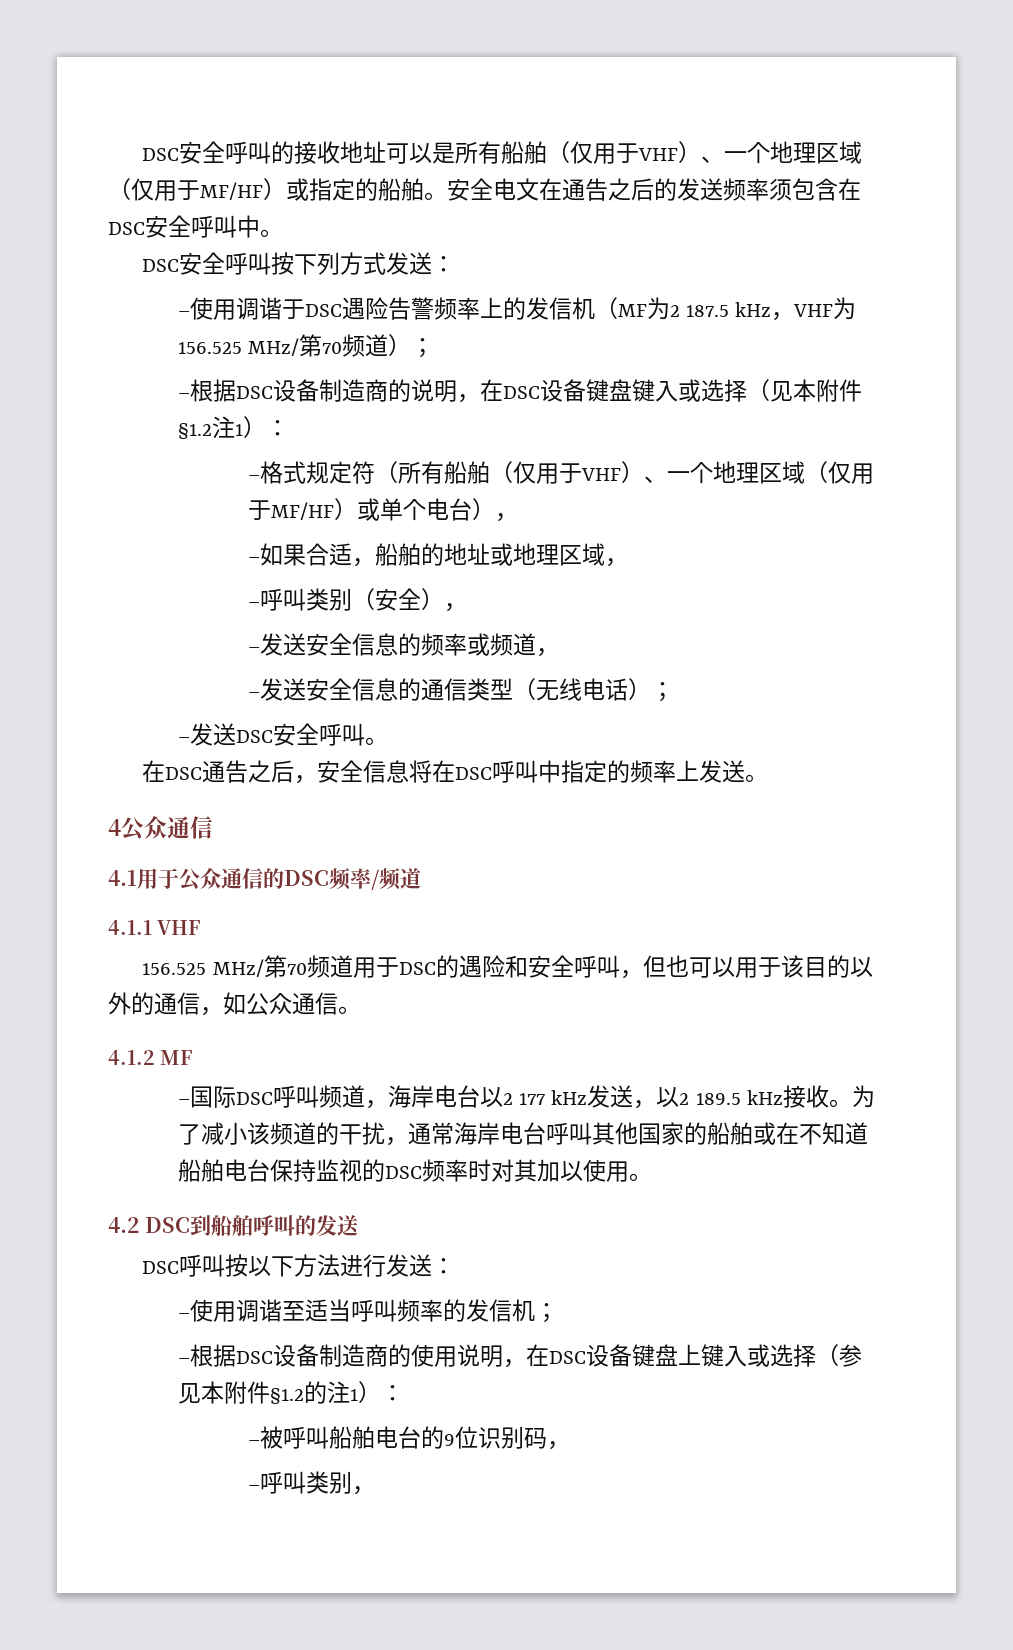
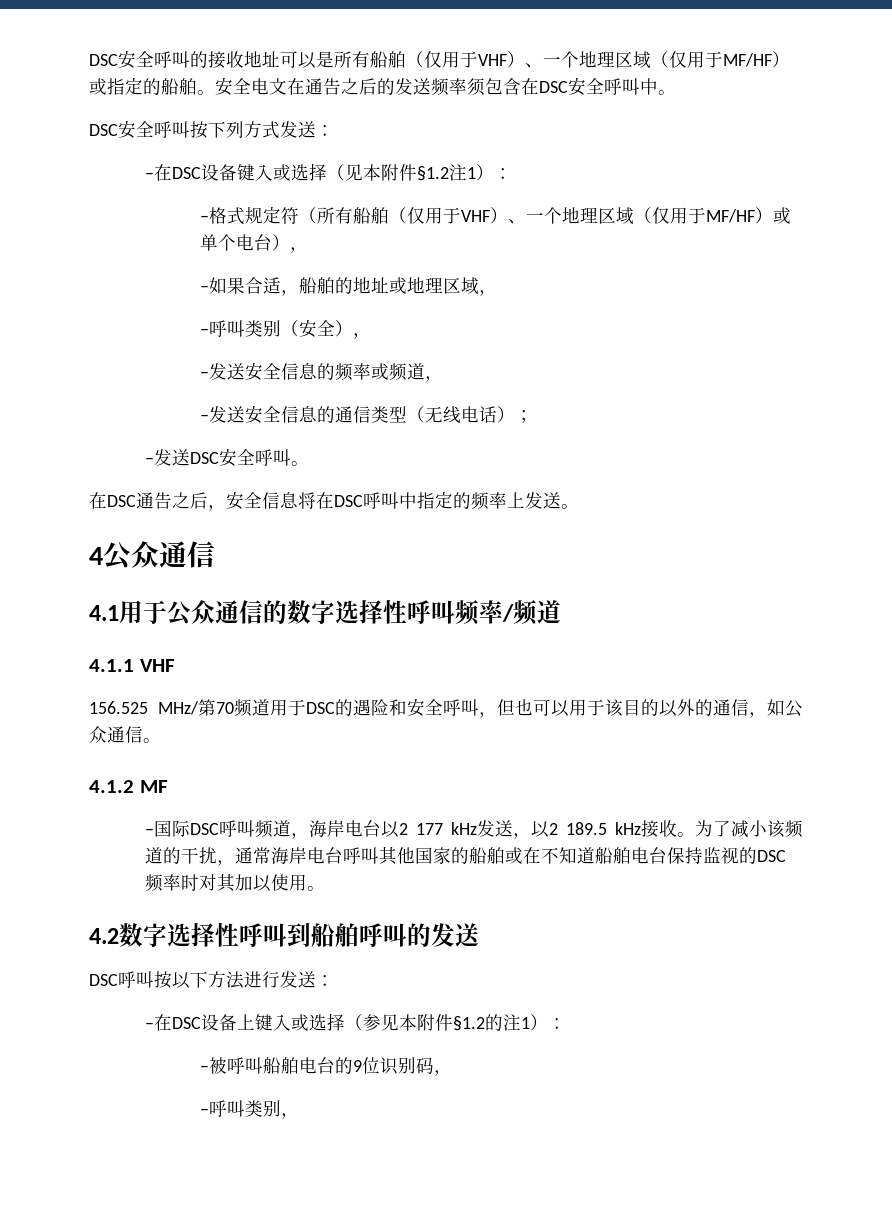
[189,297,857,321] [177,334,435,358] [177,379,655,403] 使用调谐于DSC遇险告警频率上的发信机（MF为2 187.5 kHz，VHF为156.525 MHz/第70频道）； // –根据DSC设备制造商的说明，在DSC设备键盘键 -> [153,164,255,181] 在DSC设备键
[284,870,329,886] DSC -> [287,600,455,624] 数字选择性呼叫
[144,1217,190,1233] DSC -> [119,923,287,947] 数字选择性呼叫
[189,1299,558,1323] [177,1344,678,1368] 使用调谐至适当呼叫频率的发信机； // –根据DSC设备制造商的使用说明，在DSC设备键盘 -> [153,1014,237,1031] 在DSC设备

